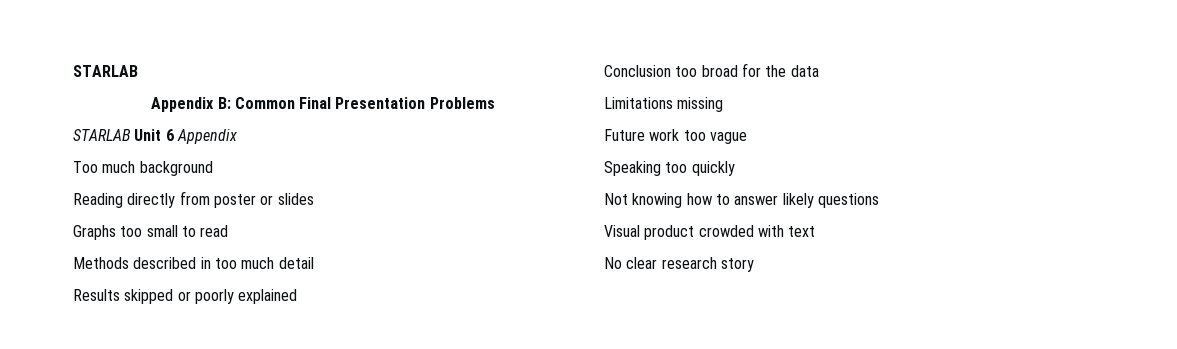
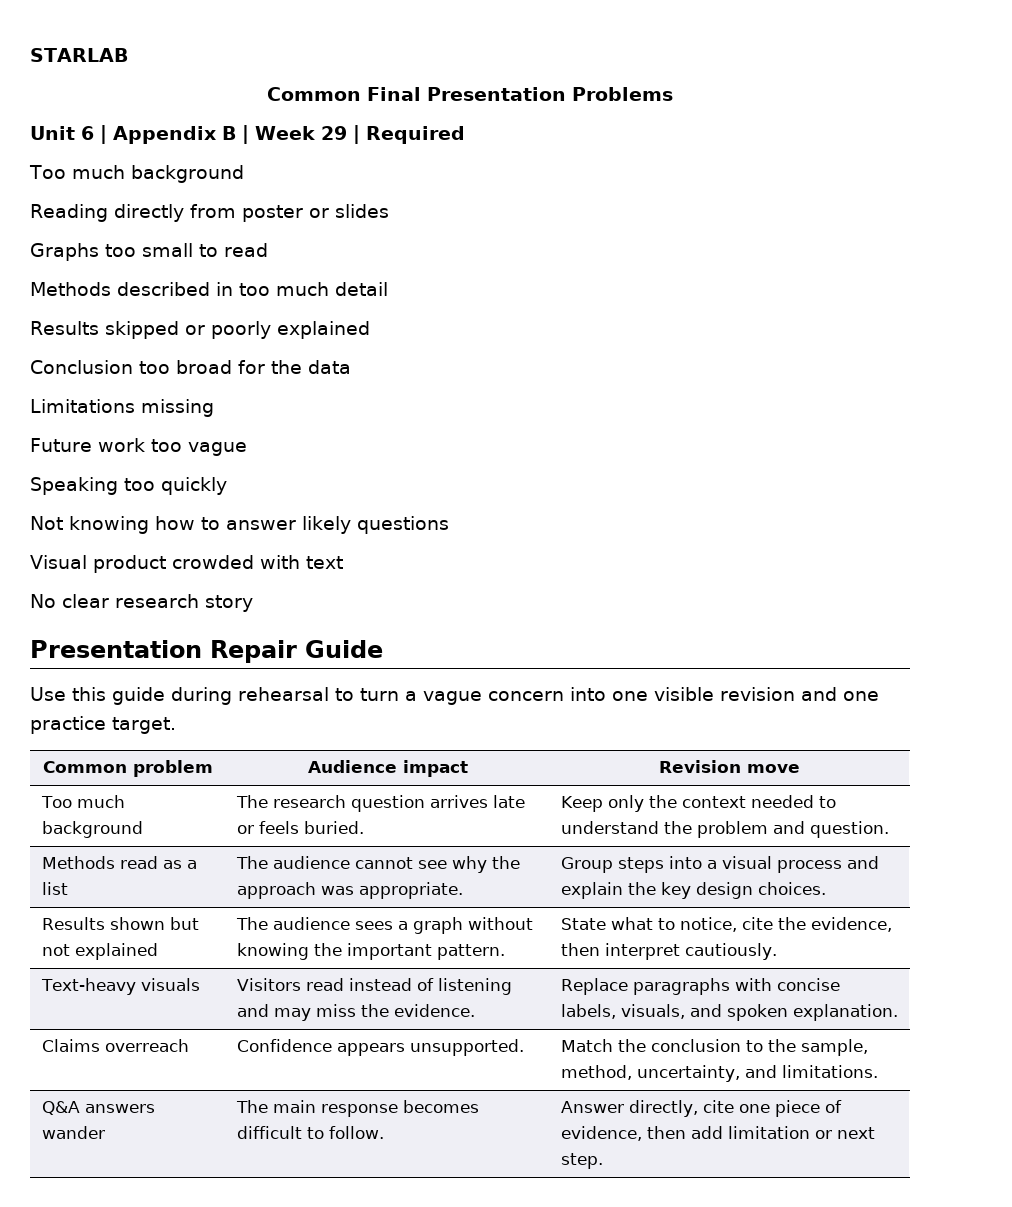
[151,97,231,112] Appendix B: -> (128, 55) none
[73,129,131,141] STARLAB -> (673, 94) none
[176,129,237,144] Appendix -> [100,125,465,144] | Appendix B | Week 29 | Required
(754, 265) none -> [30,640,383,663] [30,687,879,705] [30,716,176,734] [42,760,213,777] [307,760,468,777] [659,760,800,773] [40,795,125,808] [41,821,143,838] [235,795,525,812] [236,821,364,834] [560,795,836,812] [560,821,889,838] [41,856,197,869] [41,882,68,895] [235,856,520,873] [236,882,463,899] [560,856,879,873] [560,882,826,899] [41,917,199,930] [41,943,158,960] [235,917,533,934] [236,943,505,960] [560,917,892,932] [560,943,777,960] [40,978,200,995] [236,978,512,995] [236,1004,475,1021] [560,978,840,995] [560,1004,898,1021] [41,1039,189,1052] [236,1039,524,1056] [560,1039,868,1056] [560,1065,878,1082] [41,1101,155,1115] [41,1126,105,1139] [235,1100,479,1117] [236,1126,384,1139] [560,1100,842,1117] [560,1126,875,1141] [560,1153,603,1169] // Presentation Repair Guide // Use this guide during rehearsal to turn a vague concern into one visible revision and one practice target. // Common problem | Audience impact | Revision move // Too much background | The research question arrives late or feels buried. | Keep only the context needed to understand the problem and question. // Methods read as a list | The audience cannot see why the approach was appropriate. | Group steps into a visual process and explain the key design choices. // Results shown but not explained | The audience sees a graph without knowing the important pattern. | State what to notice, cite the evidence, then interpret cautiously. // Text-heavy visuals | Visitors read instead of listening and may miss the evidence. | Replace paragraphs with concise labels, visuals, and spoken explanation. // Claims overreach | Confidence appears unsupported. | Match the conclusion to the sample, method, uncertainty, and limitations. // Q&A answers wander | The main response becomes difficult to follow. | Answer directly, cite one piece of evidence, then add limitation or next step.

